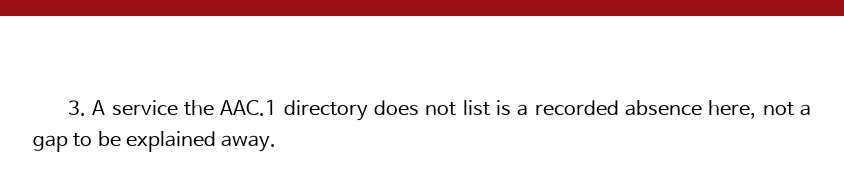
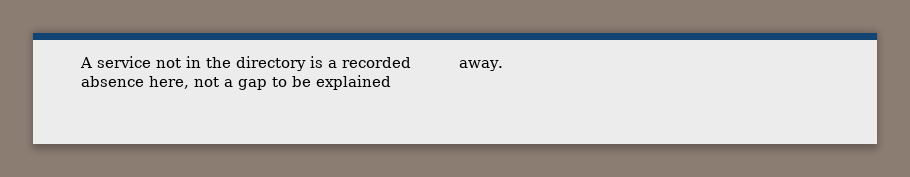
[68,100,87,116] 3. -> (80, 62) none
[184,100,490,121] the AAC.1 directory does not list -> [156,56,306,71] not in the directory

